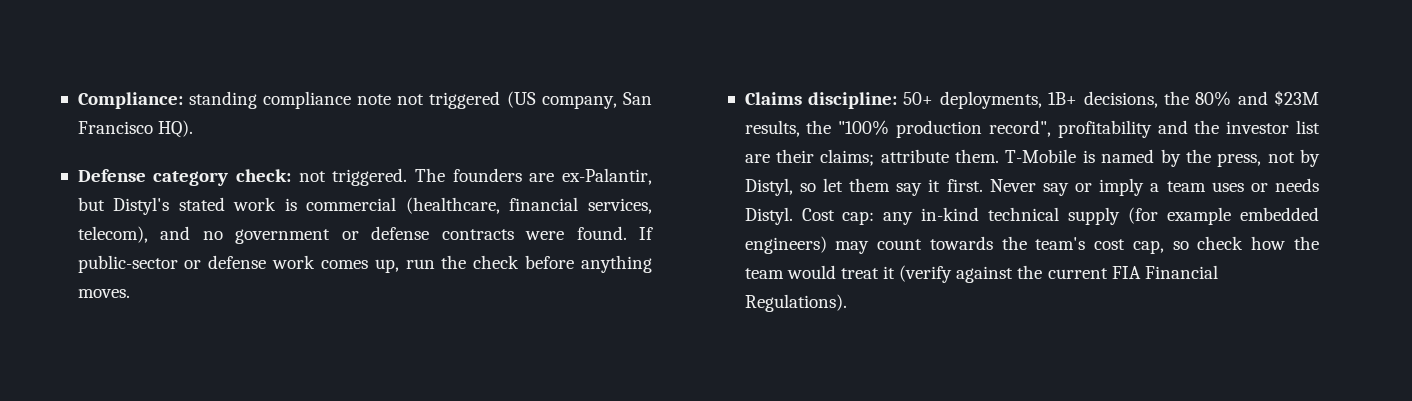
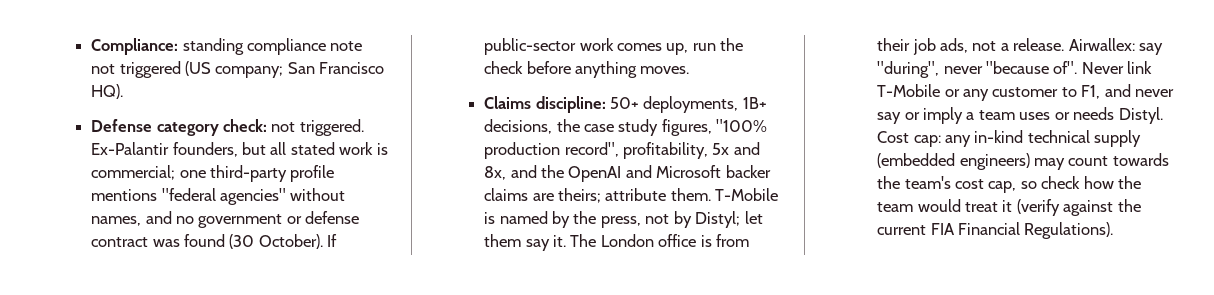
[541,95,617,109] company, -> [215,66,284,78] company;
[414,168,652,185] [77,197,652,215] [77,226,148,243] The founders are ex-Palantir, but Distyl's stated work is commercial (healthcare, financial services, telecom), -> [91,142,388,157] [91,165,335,182] [91,188,346,205] [91,216,142,226] Ex-Palantir founders, but all stated work is commercial; one third-party profile mentions "federal agencies" without names,
[441,226,653,240] [77,255,267,273] contracts were found. If public-sector or defense -> [91,234,338,249] [484,38,577,55] contract was found (30 October). If public-sector
[1195,90,1319,106] [744,120,1320,138] [744,149,875,166] 80% and $23M results, the "100% production record", profitability and the investor list are their claims; -> [584,119,768,136] [484,142,760,159] [484,165,771,182] [484,188,602,203] case study figures, "100% production record", profitability, 5x and 8x, and the OpenAI and Microsoft backer claims are theirs;
[744,178,816,196] Distyl, so -> [695,211,741,228] Distyl;
[928,179,1036,192] it first. Never -> [553,234,750,247] [877,38,1164,55] [877,61,1153,78] [877,84,1175,101] it. The London office is from their job ads, not a release. Airwallex: say "during", never "because of". Never link T-Mobile or any customer to F1, and never
[1128,207,1319,225] (for example embedded -> [877,153,956,168] (embedded

